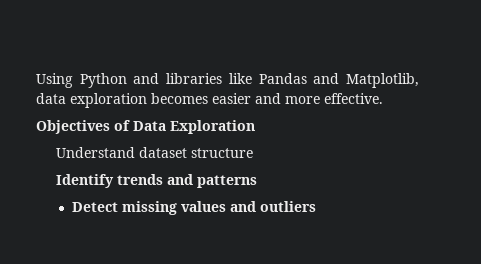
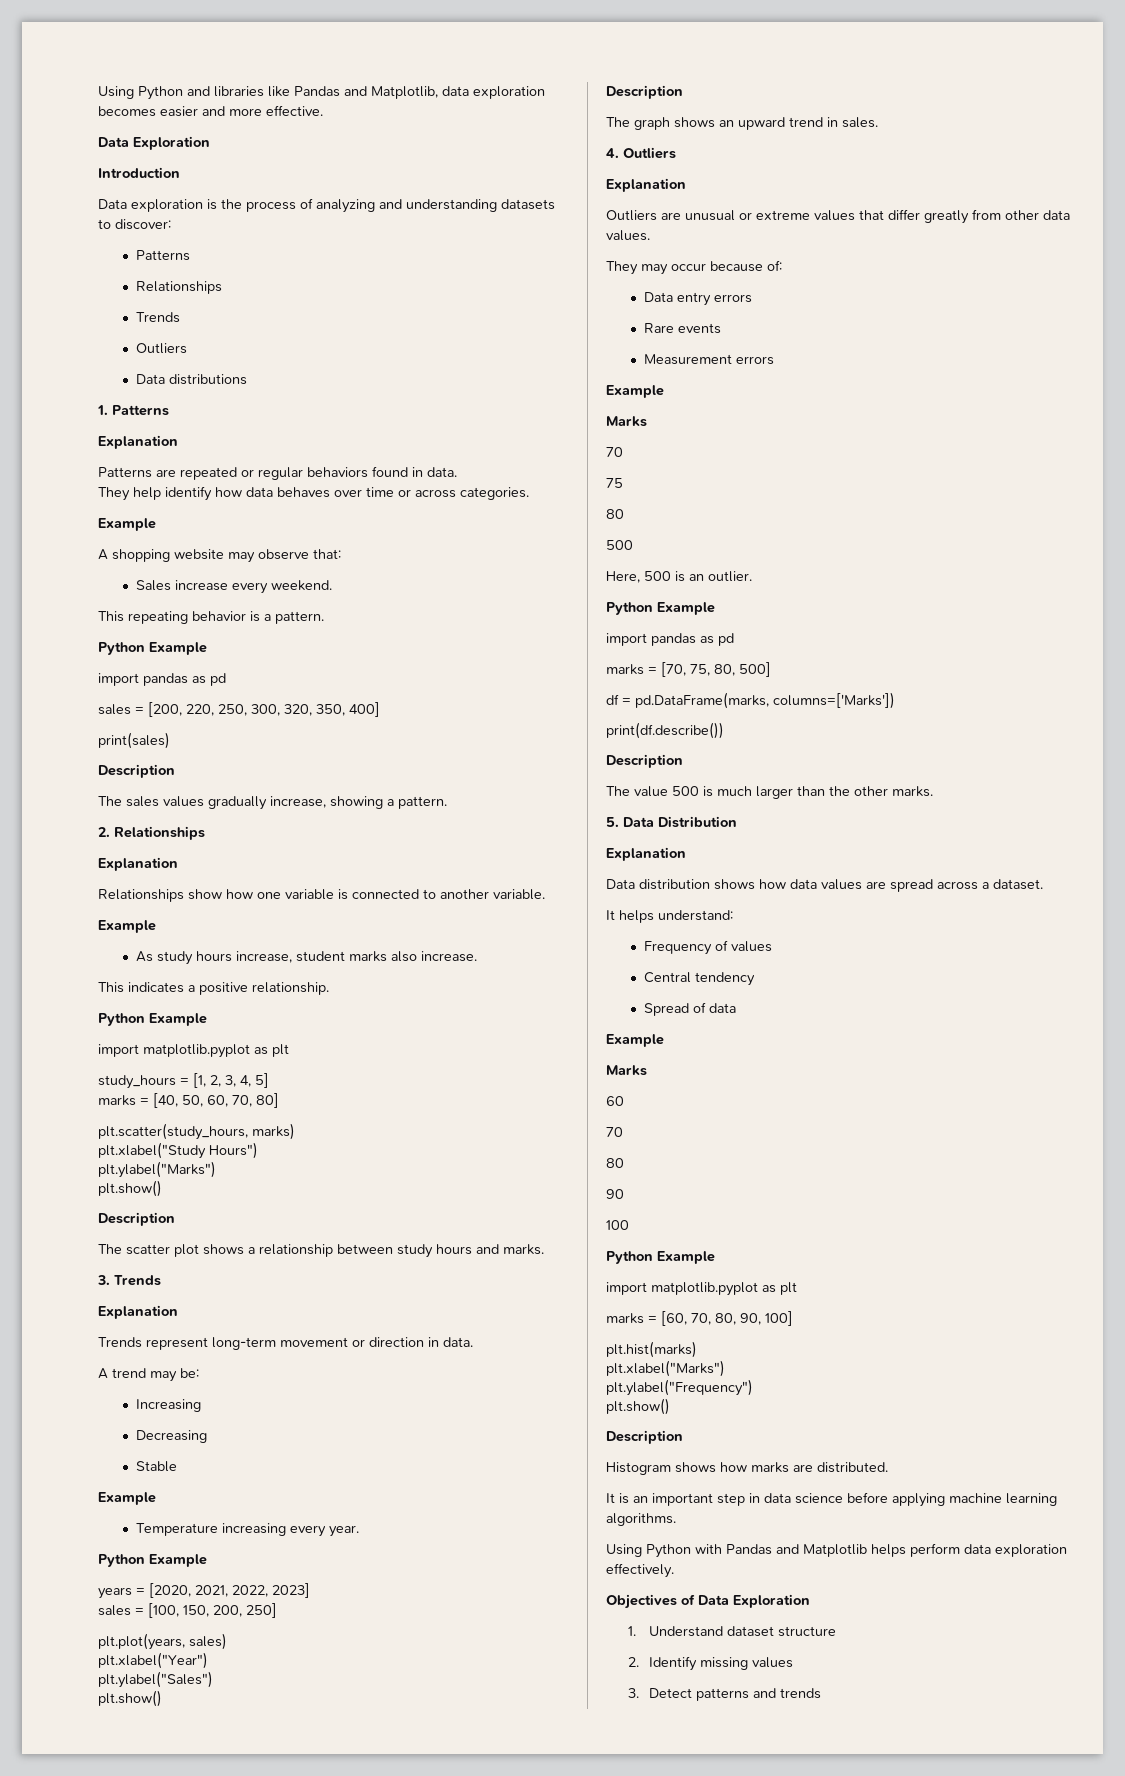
(383, 98) none -> [98,136,210,150] [98,167,180,178] [98,198,555,213] [98,219,171,230] [135,250,190,261] [135,281,222,294] [135,312,180,323] [135,343,187,354] [135,374,247,385] [97,405,169,416] [98,435,178,449] [98,466,457,480] [98,486,529,501] [98,518,156,531] [98,549,341,563] [135,580,332,594] [98,611,324,624] [98,642,207,655] [98,673,226,686] [98,702,380,717] [98,732,170,749] [98,764,175,778] [98,796,447,810] [98,826,205,840] [98,857,178,871] [98,889,545,902] [98,920,156,933] [135,951,477,965] [98,982,329,995] [98,1013,207,1026] [98,1044,289,1058] [98,1073,269,1089] [98,1093,279,1108] [98,1123,295,1140] [98,1142,258,1159] [98,1161,216,1178] [98,1180,162,1197] [98,1212,175,1226] [98,1244,544,1258] [97,1275,161,1286] [98,1305,178,1319] [98,1337,473,1350] [98,1368,199,1382] [135,1399,201,1412] [135,1430,207,1443] [135,1461,177,1472] [98,1492,156,1505] [135,1523,359,1537] [98,1554,207,1567] [98,1583,310,1599] [98,1603,277,1618] [98,1633,227,1650] [98,1652,208,1669] [98,1671,213,1688] [98,1690,162,1707] [606,85,683,99] [606,117,878,130] [606,147,676,159] [606,178,686,192] [606,209,1070,224] [606,230,650,241] [606,260,782,275] [643,292,752,306] [643,323,721,334] [643,354,774,365] [606,385,664,398] [606,416,647,427] [606,447,623,457] [606,478,623,488] [606,509,624,519] [606,540,633,550] [606,571,752,583] [606,602,715,615] [606,633,734,646] [606,662,771,677] [606,692,895,709] [606,722,724,739] [606,754,683,768] [606,786,933,799] [606,816,737,828] [606,847,686,861] [606,879,1043,892] [606,910,733,923] [643,940,772,955] [643,972,755,986] [643,1002,736,1016] [606,1034,664,1047] [606,1065,647,1076] [606,1096,624,1106] [606,1127,623,1137] [606,1158,624,1168] [606,1189,624,1199] [606,1220,629,1230] [606,1251,715,1264] [606,1282,797,1296] [606,1311,793,1326] [606,1341,697,1358] [606,1360,725,1377] [606,1379,753,1396] [606,1398,670,1415] [606,1430,683,1444] [606,1462,888,1475] [606,1492,1057,1507] [606,1513,676,1526] [606,1543,1067,1558] [606,1563,674,1578] // Data Exploration // Introduction // Data exploration is the process of analyzing and understanding datasets to discover: // Patterns // Relationships // Trends // Outliers // Data distributions // 1. Patterns // Explanation // Patterns are repeated or regular behaviors found in data. // They help identify how data behaves over time or across categories. // Example // A shopping website may observe that: // Sales increase every weekend. // This repeating behavior is a pattern. // Python Example // import pandas as pd // sales = [200, 220, 250, 300, 320, 350, 400] // print(sales) // Description // The sales values gradually increase, showing a pattern. // 2. Relationships // Explanation // Relationships show how one variable is connected to another variable. // Example // As study hours increase, student marks also increase. // This indicates a positive relationship. // Python Example // import matplotlib.pyplot as plt // study_hours = [1, 2, 3, 4, 5] // marks = [40, 50, 60, 70, 80] // plt.scatter(study_hours, marks) // plt.xlabel("Study Hours") // plt.ylabel("Marks") // plt.show() // Description // The scatter plot shows a relationship between study hours and marks. // 3. Trends // Explanation // Trends represent long-term movement or direction in data. // A trend may be: // Increasing // Decreasing // Stable // Example // Temperature increasing every year. // Python Example // years = [2020, 2021, 2022, 2023] // sales = [100, 150, 200, 250] // plt.plot(years, sales) // plt.xlabel("Year") // plt.ylabel("Sales") // plt.show() // Description // The graph shows an upward trend in sales. // 4. Outliers // Explanation // Outliers are unusual or extreme values that differ greatly from other data values. // They may occur because of: // Data entry errors // Rare events // Measurement errors // Example // Marks // 70 // 75 // 80 // 500 // Here, 500 is an outlier. // Python Example // import pandas as pd // marks = [70, 75, 80, 500] // df = pd.DataFrame(marks, columns=['Marks']) // print(df.describe()) // Description // The value 500 is much larger than the other marks. // 5. Data Distribution // Explanation // Data distribution shows how data values are spread across a dataset. // It helps understand: // Frequency of values // Central tendency // Spread of data // Example // Marks // 60 // 70 // 80 // 90 // 100 // Python Example // import matplotlib.pyplot as plt // marks = [60, 70, 80, 90, 100] // plt.hist(marks) // plt.xlabel("Marks") // plt.ylabel("Frequency") // plt.show() // Description // Histogram shows how marks are distributed. // It is an important step in data science before applying machine learning algorithms. // Using Python with Pandas and Matplotlib helps perform data exploration effectively.
(255, 127) none -> [627,1626,636,1636] 1.
[56,174,258,188] [71,201,316,215] Identify trends and patterns // Detect missing values and outliers -> [627,1656,794,1671] [627,1688,822,1701] 2. Identify missing values // 3. Detect patterns and trends

